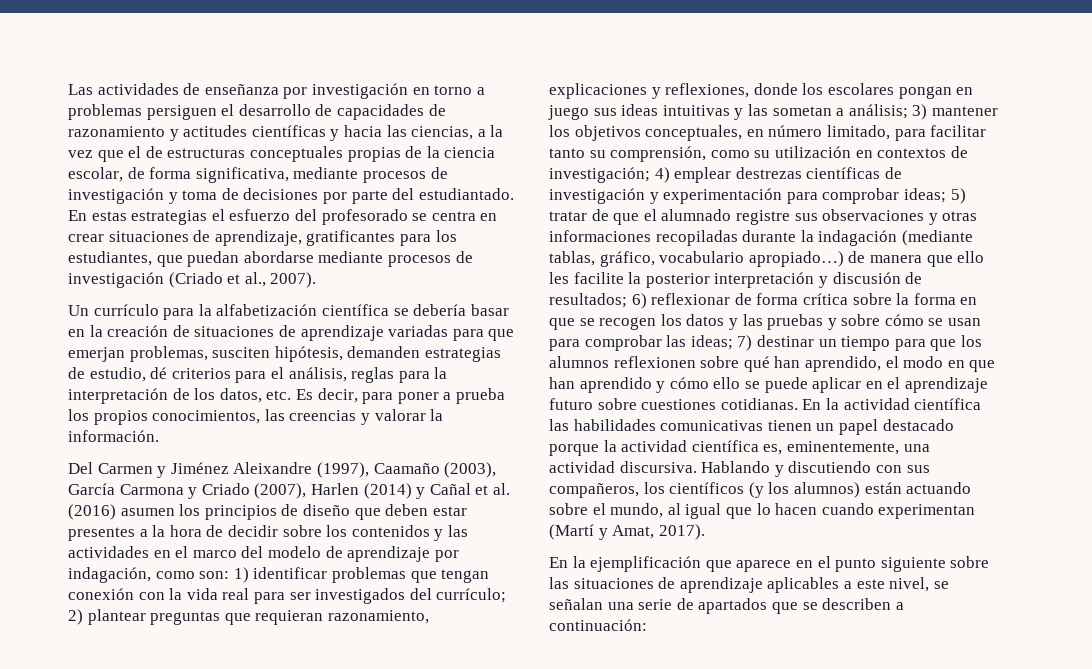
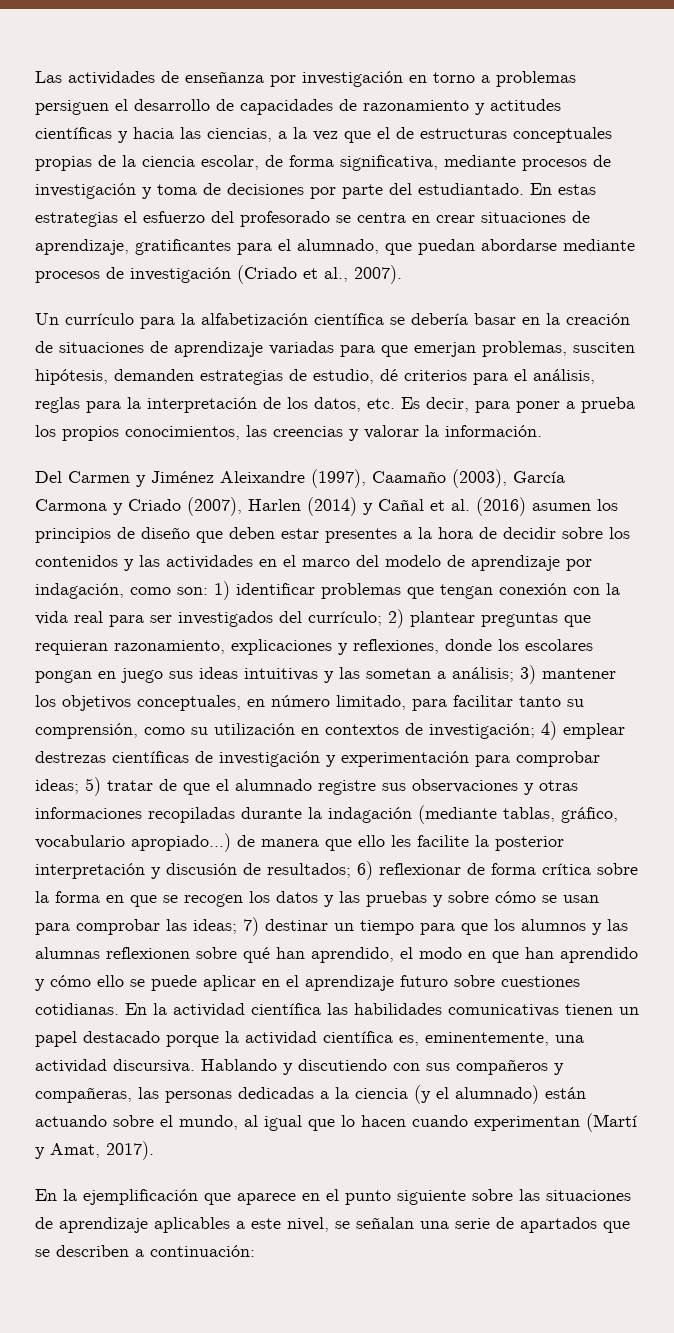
[435,230,457,242] [68,251,152,266] los estudiantes, -> [278,239,379,254] el alumnado,
(609, 362) none -> [592,919,628,935] [35,947,100,959] y las alumnas
[549,482,860,498] compañeros, los científicos (y los alumnos) -> [456,1059,564,1075] [35,1085,539,1104] compañeros y compañeras, las personas dedicadas a la ciencia (y el alumnado)

